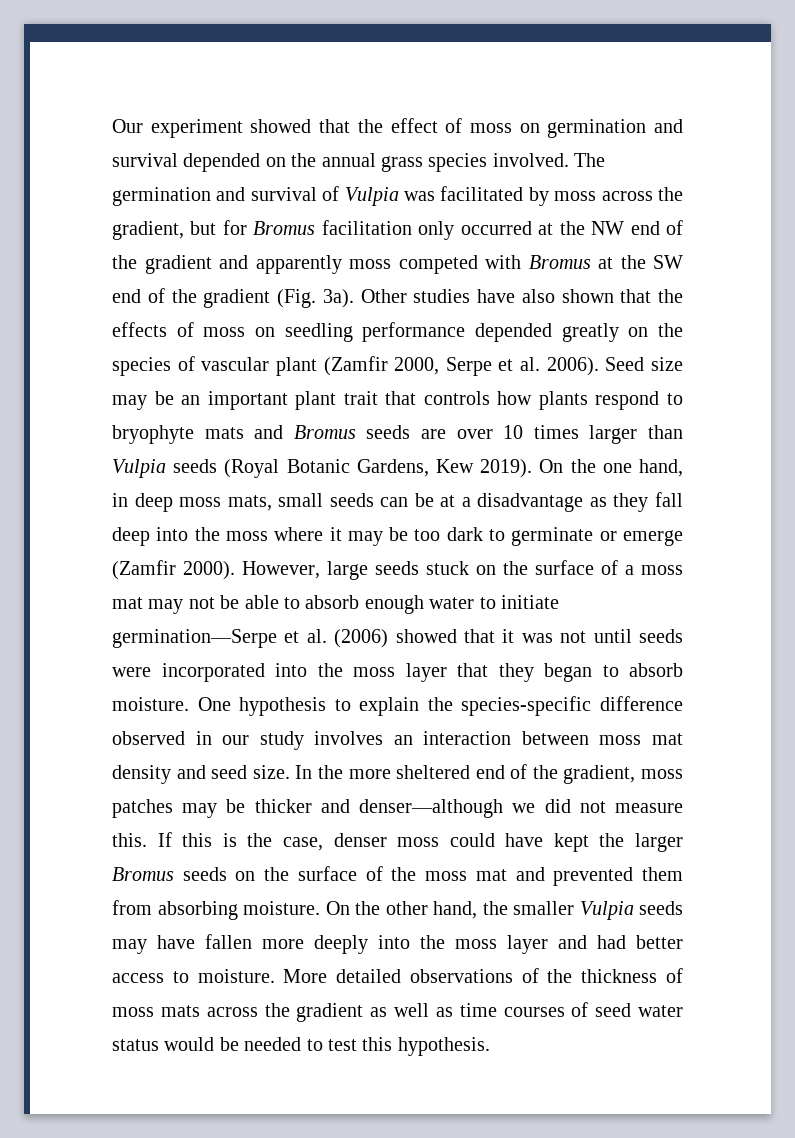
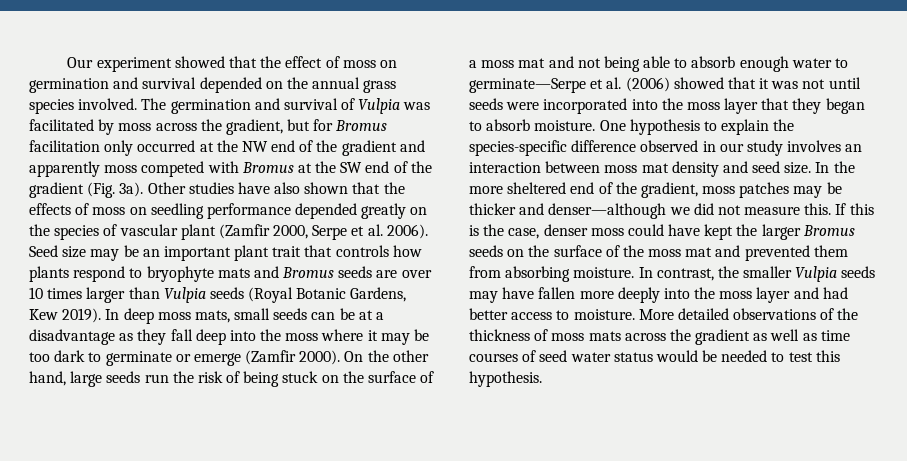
[539,459,683,477] [112,493,128,507] On the one hand, in -> [105,309,120,320] In
[242,561,419,580] However, large seeds -> [344,350,429,362] [29,371,280,387] On the other hand, large seeds run the risk of being
[148,595,240,614] may not be -> [548,56,640,72] and not being
[501,595,559,609] [112,629,277,648] initiate germination—Serpe -> [469,78,586,93] germinate—Serpe
[325,901,477,919] On the other hand, -> [638,267,714,281] In contrast,

